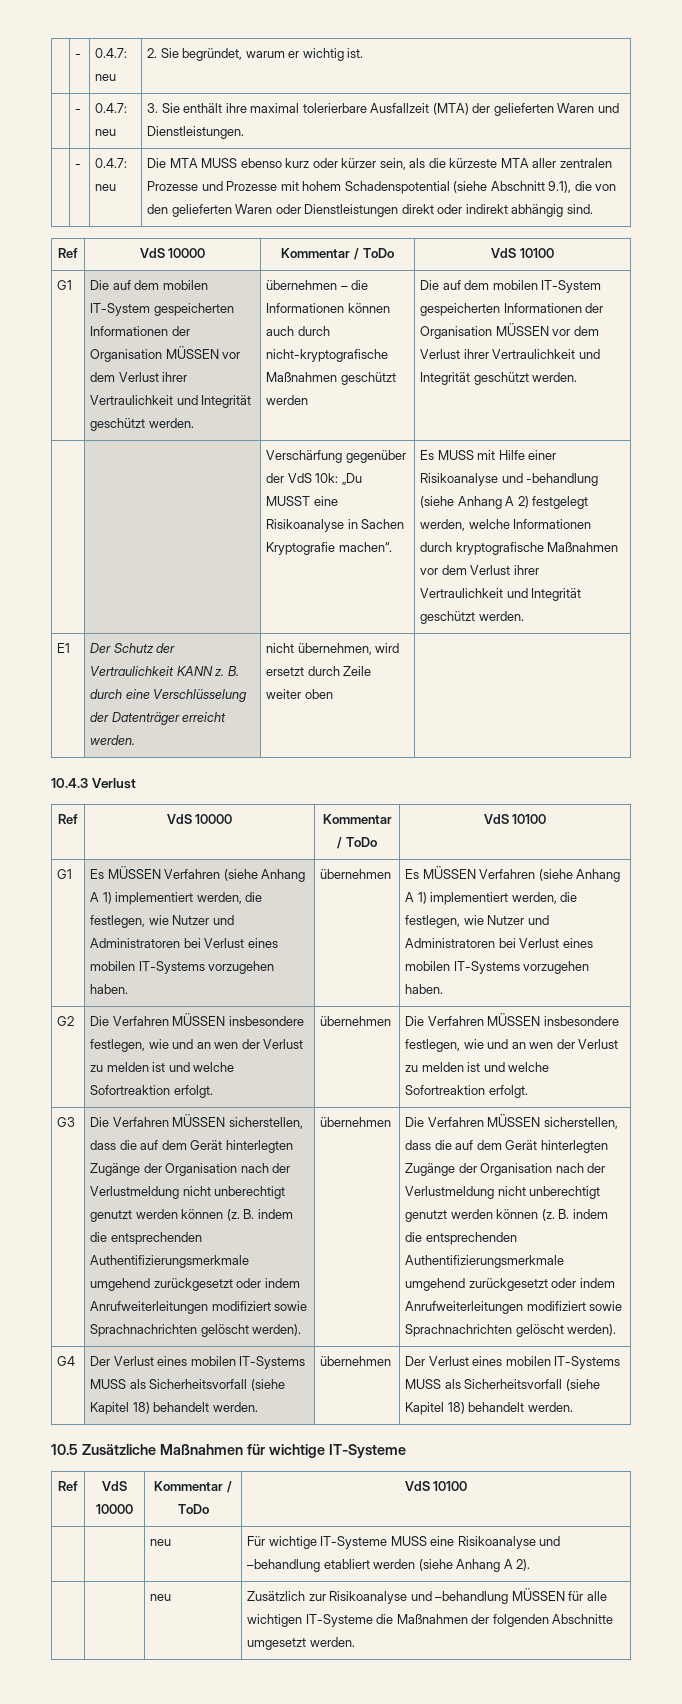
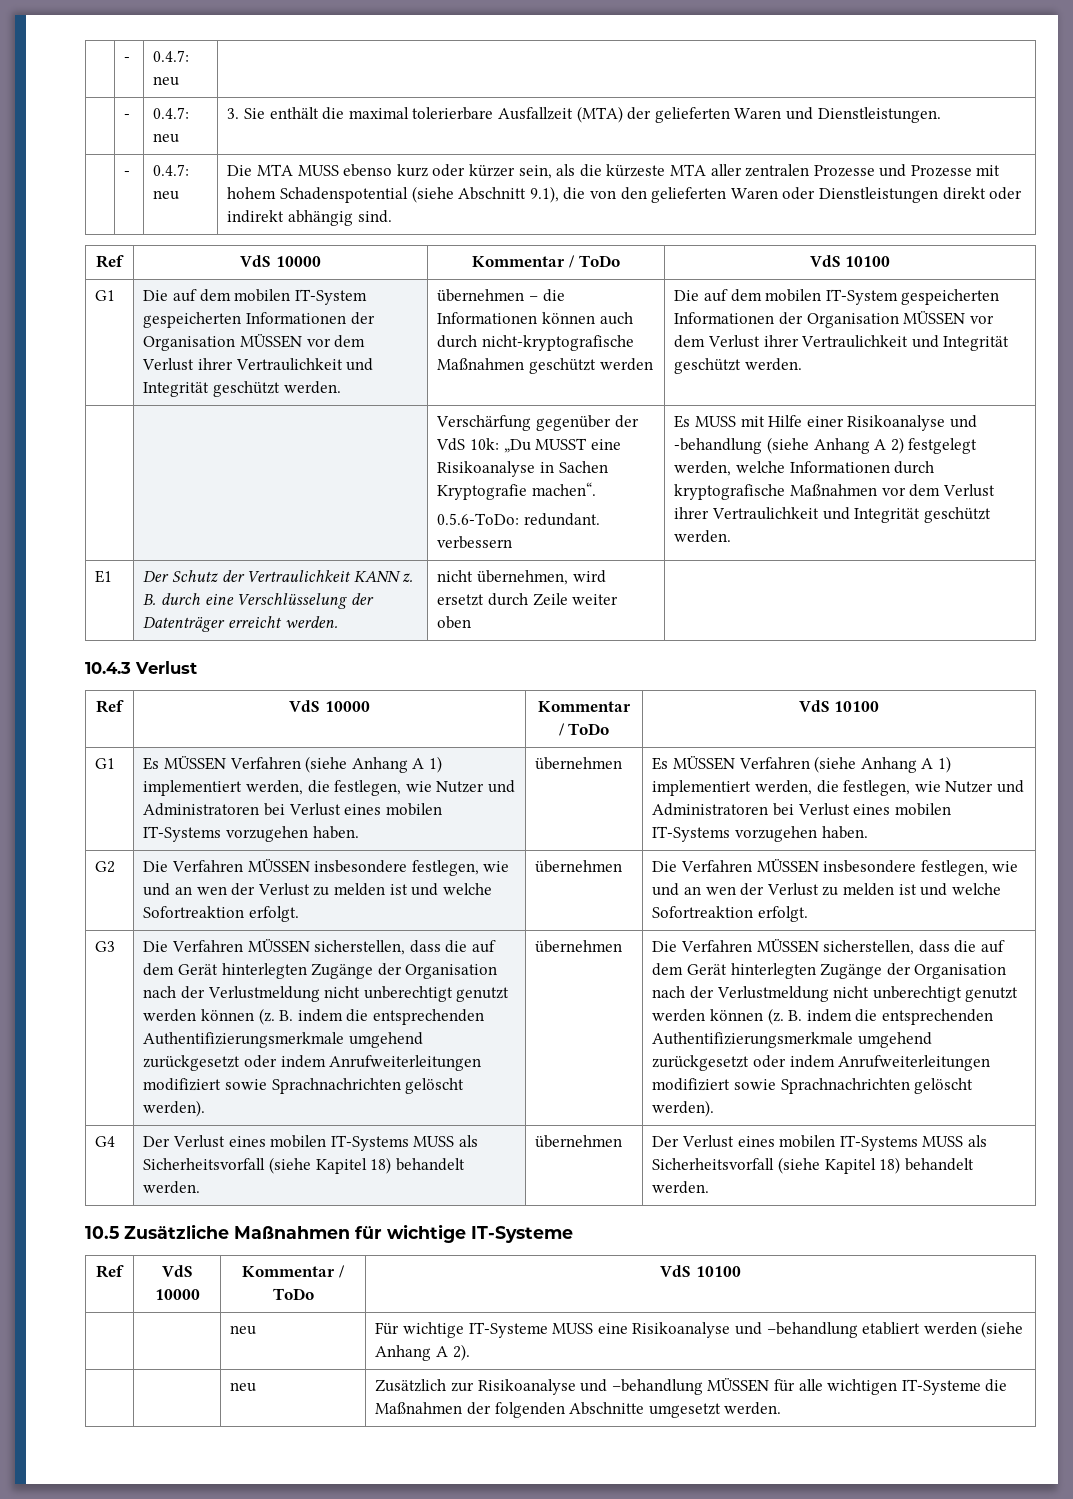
[75,53,82,58] [95,48,128,58] [95,74,117,81] [147,48,364,61] | - | 0.4.7: neu | 2. Sie begründet, warum er wichtig ist. -> [124,57,131,62] [153,50,190,62] [153,76,180,86] | - | 0.4.7: neu |
[225,103,247,113] ihre -> [322,107,345,120] die
(392, 547) none -> [437,513,601,526] [437,536,513,549] // 0.5.6-ToDo: redundant. verbessern

